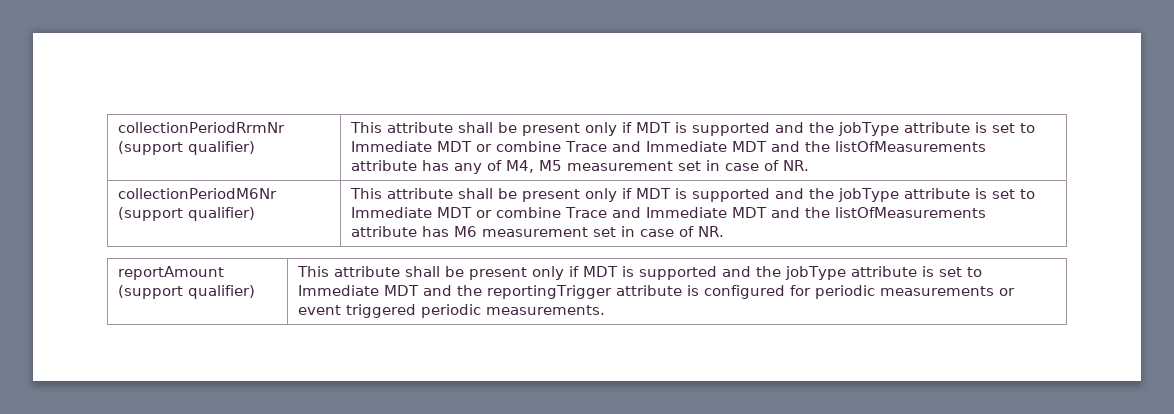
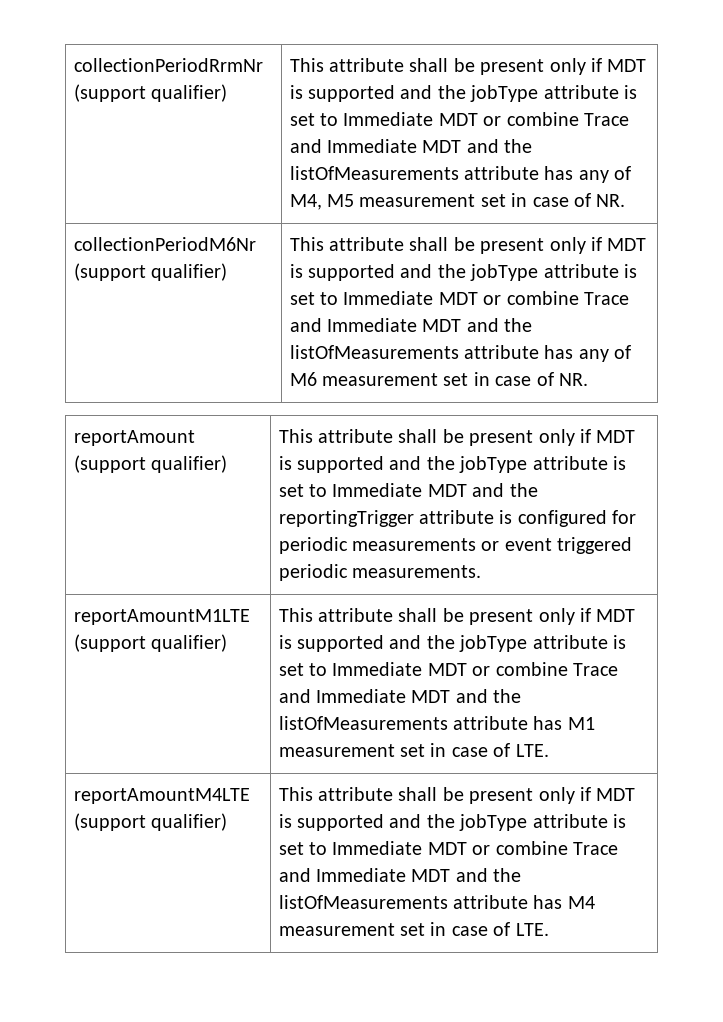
(449, 231) none -> [578,345,632,362] any of
(605, 310) none -> [73,609,250,625] [73,634,227,652] [278,608,636,625] [278,635,626,652] [278,662,618,676] [278,689,522,703] [278,716,595,730] [278,743,549,757] [73,788,250,804] [73,813,227,831] [278,787,636,804] [278,814,626,831] [278,841,618,855] [278,868,522,882] [278,895,595,909] [278,922,549,936] // reportAmountM1LTE (support qualifier) | This attribute shall be present only if MDT is supported and the jobType attribute is set to Immediate MDT or combine Trace and Immediate MDT and the listOfMeasurements attribute has M1 measurement set in case of LTE. // reportAmountM4LTE (support qualifier) | This attribute shall be present only if MDT is supported and the jobType attribute is set to Immediate MDT or combine Trace and Immediate MDT and the listOfMeasurements attribute has M4 measurement set in case of LTE.

